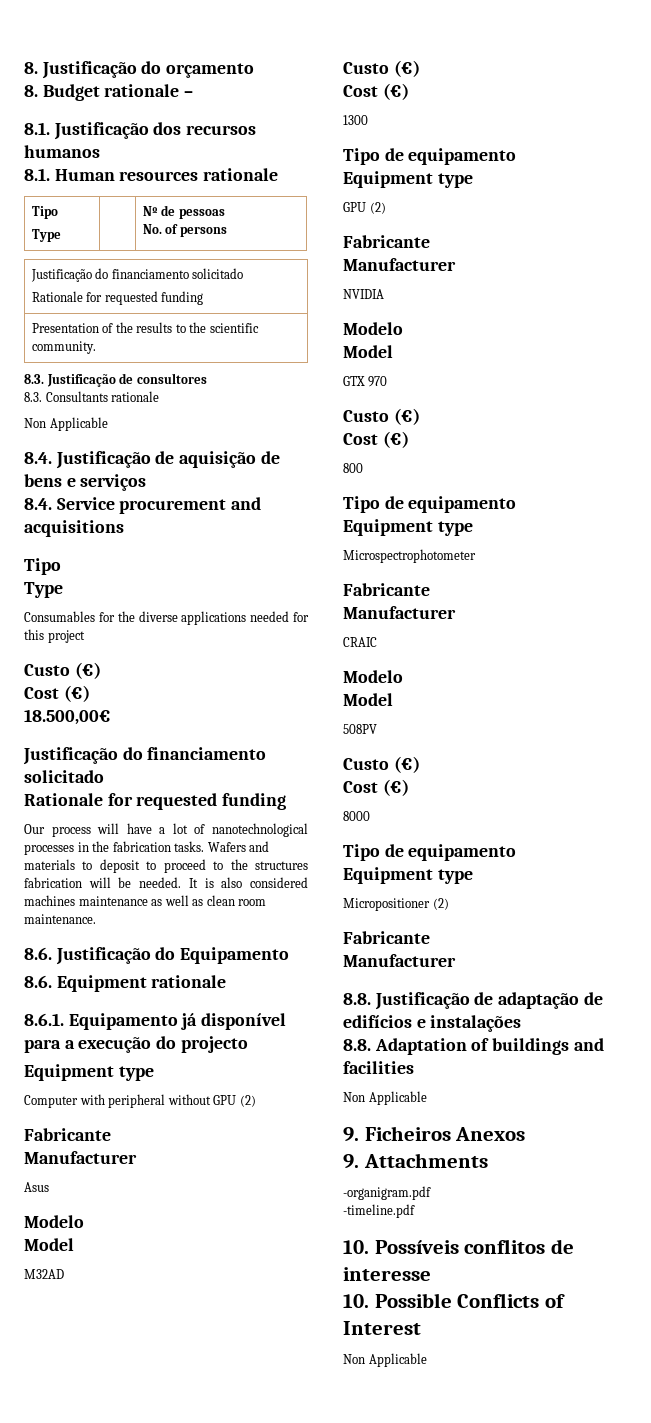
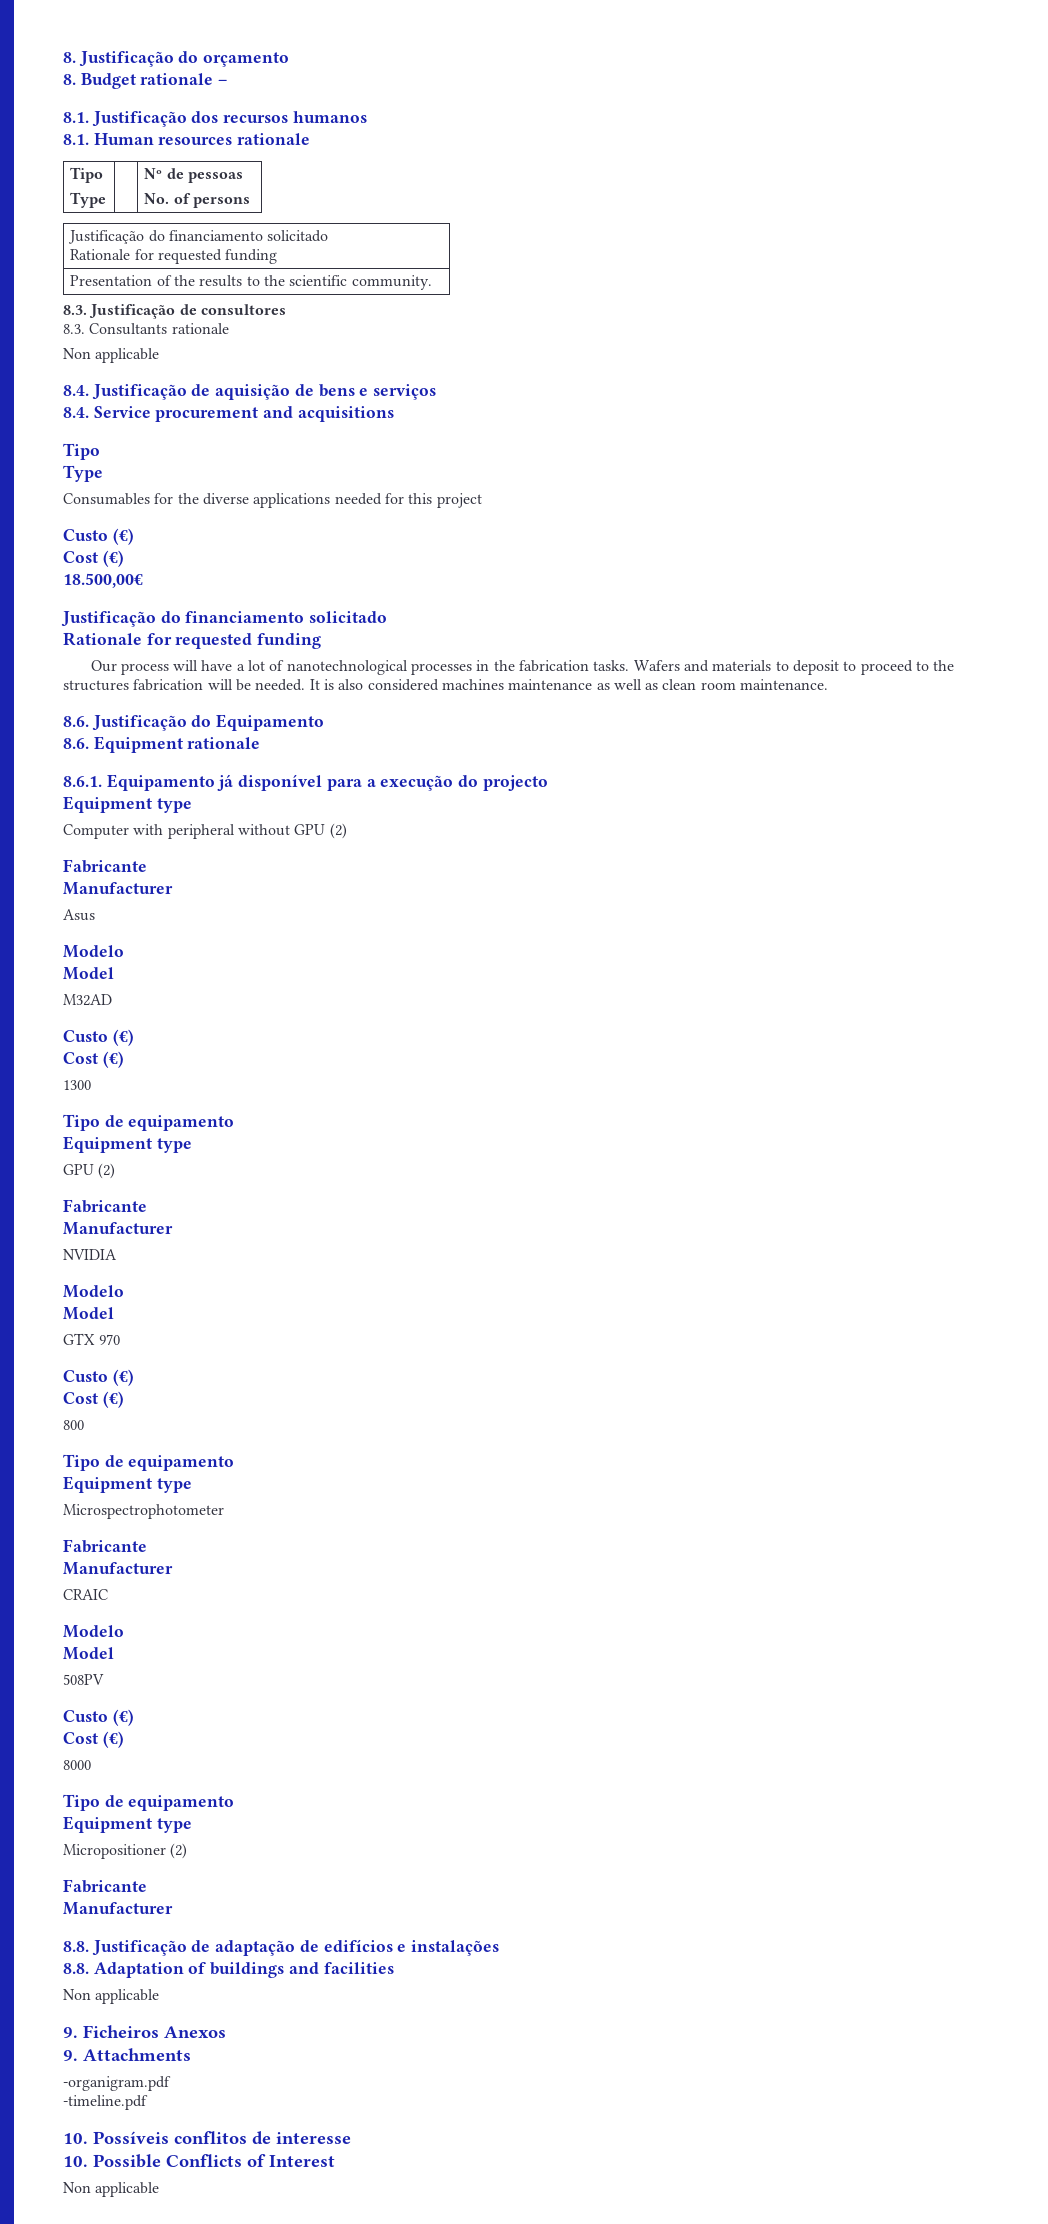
[49,417,108,431] Applicable -> [95,348,160,363] applicable
[368,1091,427,1105] Applicable -> [95,1989,160,2004] applicable
[368,1353,427,1367] Applicable -> [95,2182,160,2197] applicable

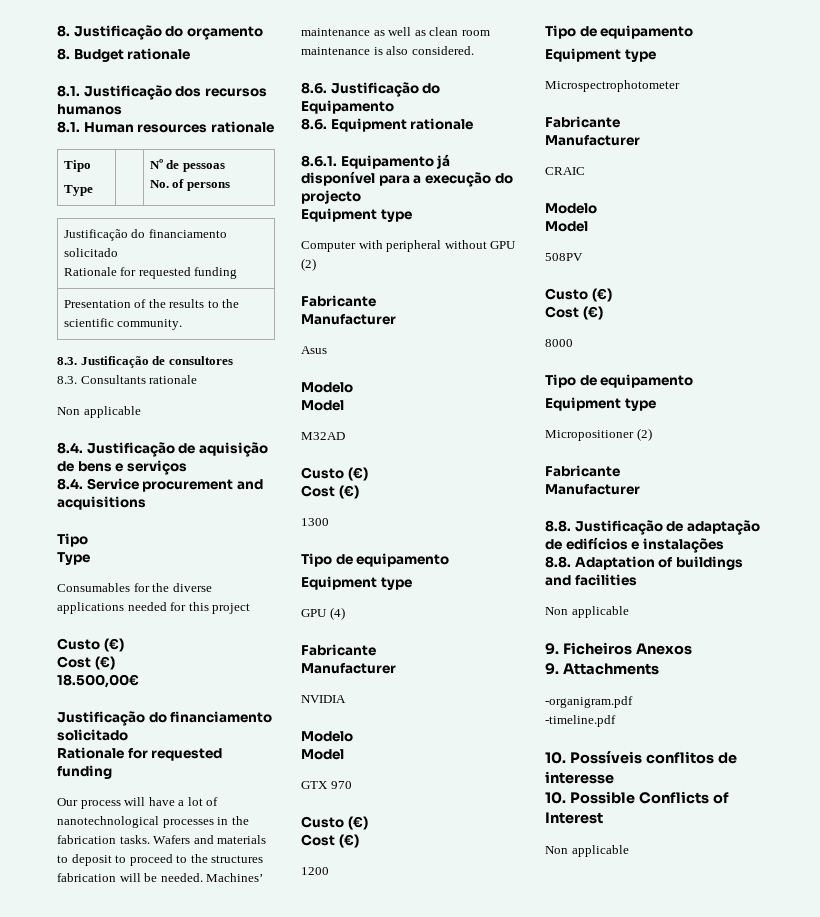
[218,79,228,85] – -> (191, 54) none
[309,679,504,691] It is also considered machines -> [206,873,264,882] Machines’
[740,679,829,690] maintenance. -> [301,46,474,55] maintenance is also considered.
[98,1163,116,1179] (2) -> [329,607,345,620] (4)
[63,1420,84,1430] 800 -> [301,867,329,875] 1200

